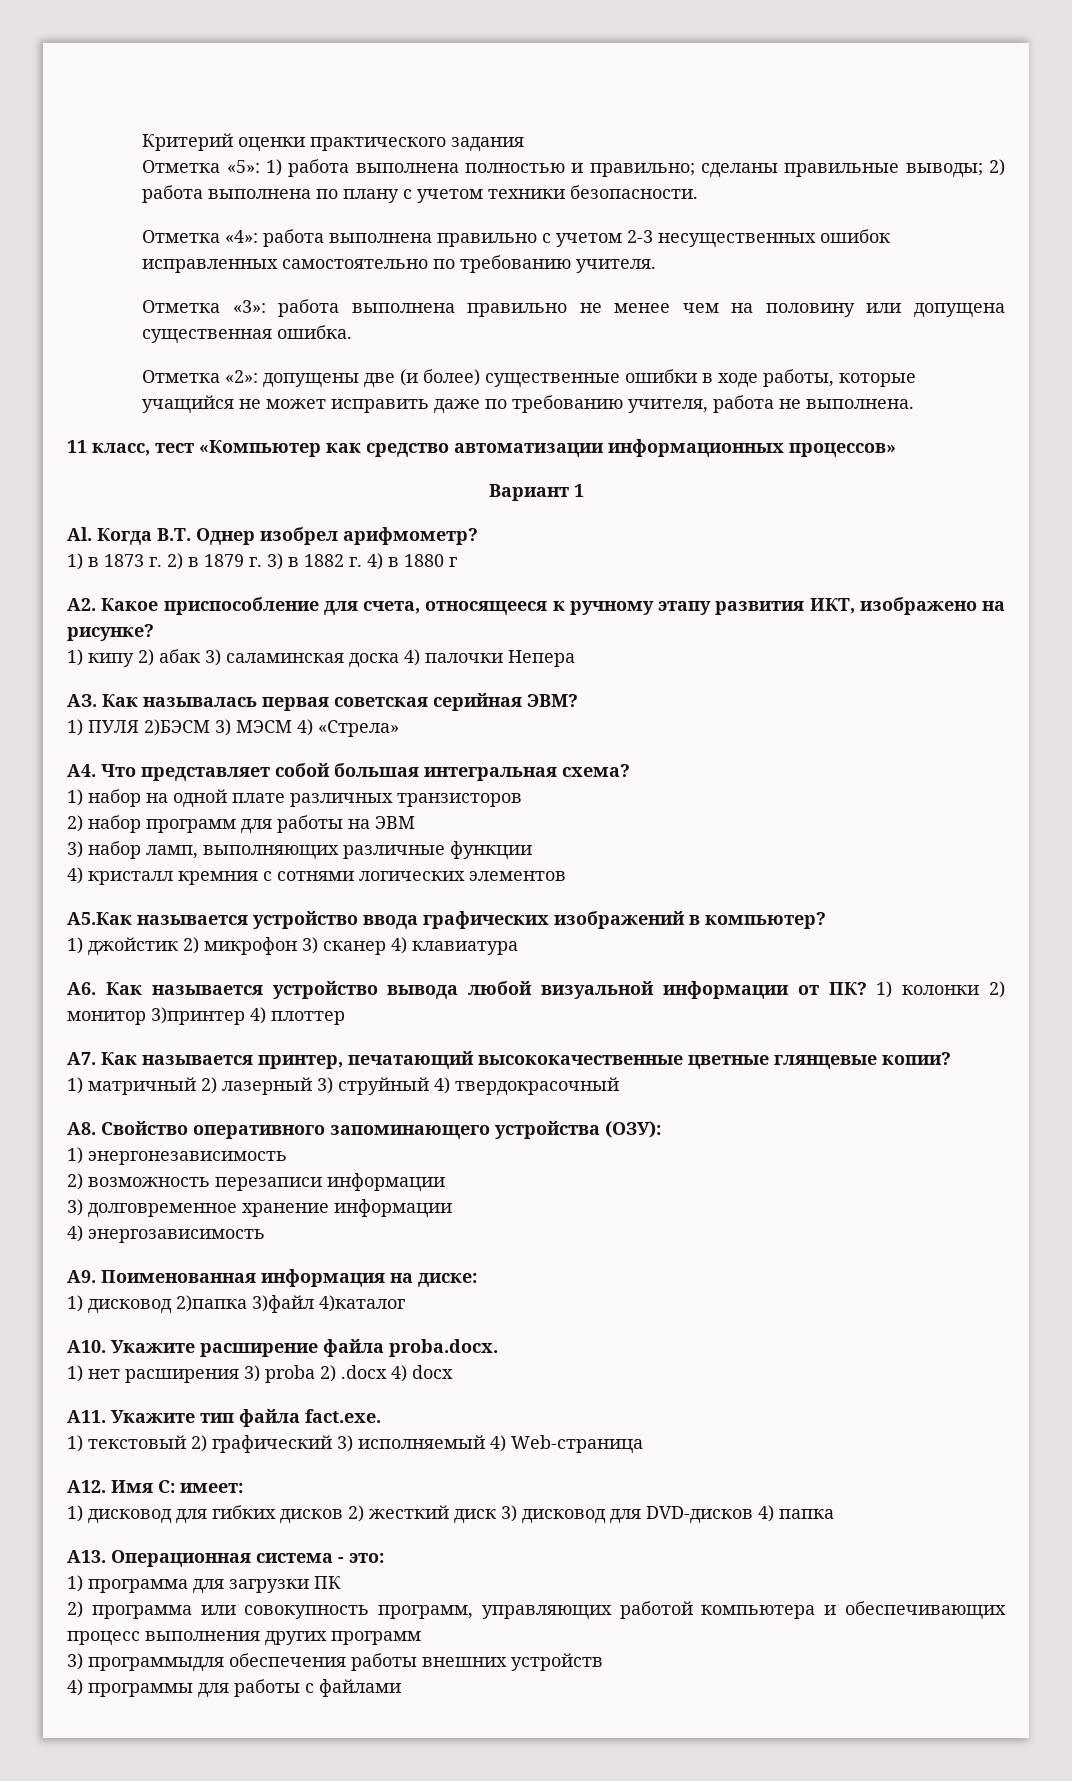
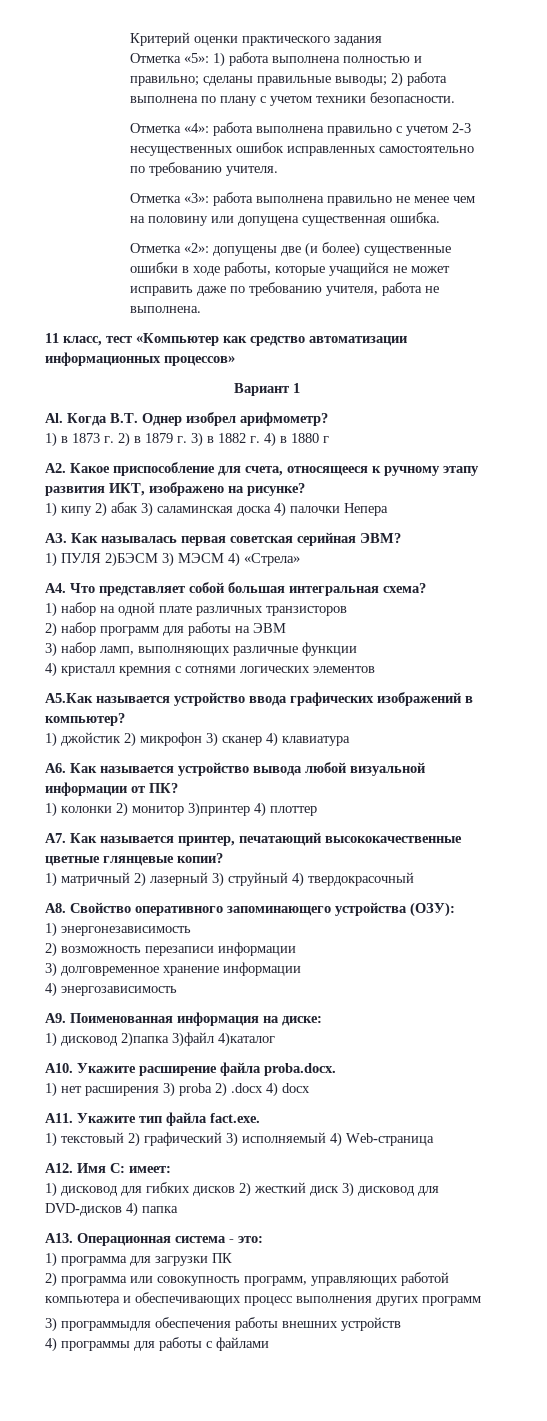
(867, 988) none -> (178, 788) //

